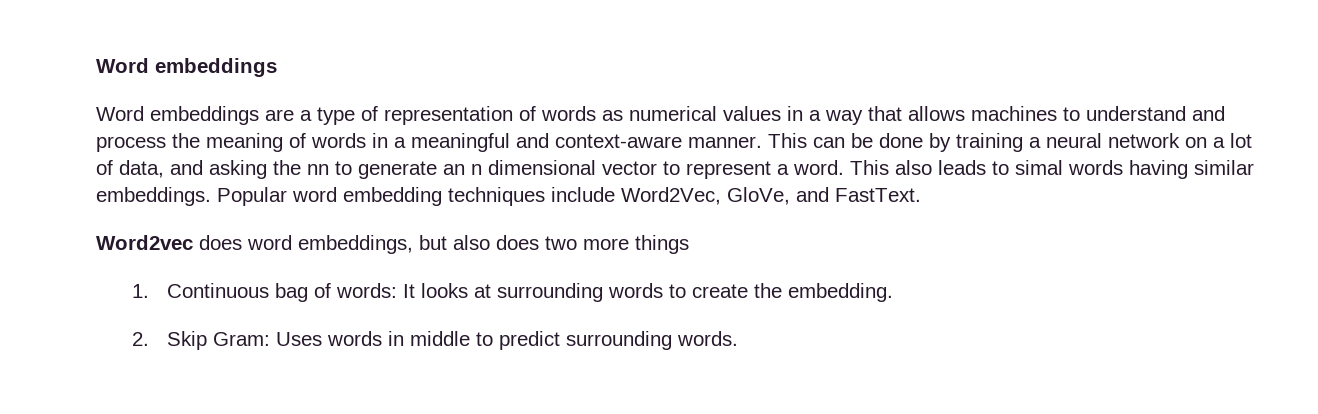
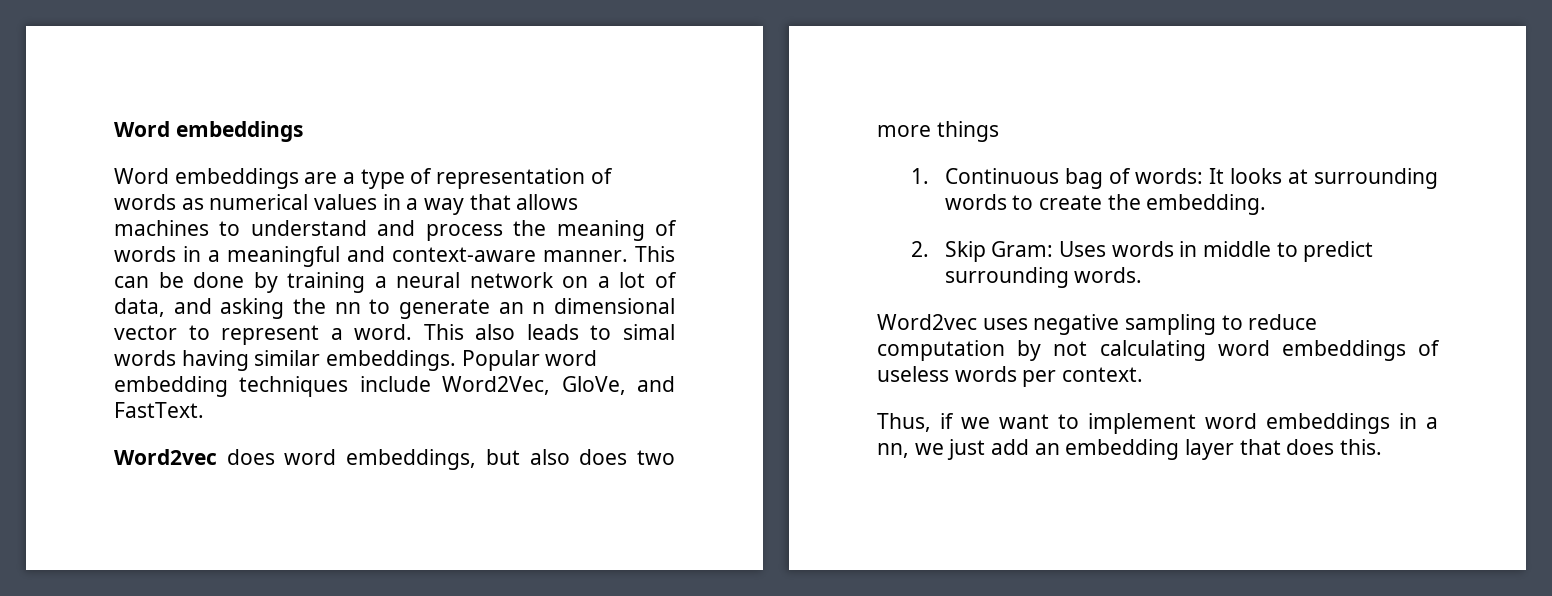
(739, 338) none -> [877,314,1318,335] [877,340,1440,361] [877,366,1144,387] [877,413,1438,434] [877,439,1383,460] // Word2vec uses negative sampling to reduce computation by not calculating word embeddings of useless words per context. // Thus, if we want to implement word embeddings in a nn, we just add an embedding layer that does this.

